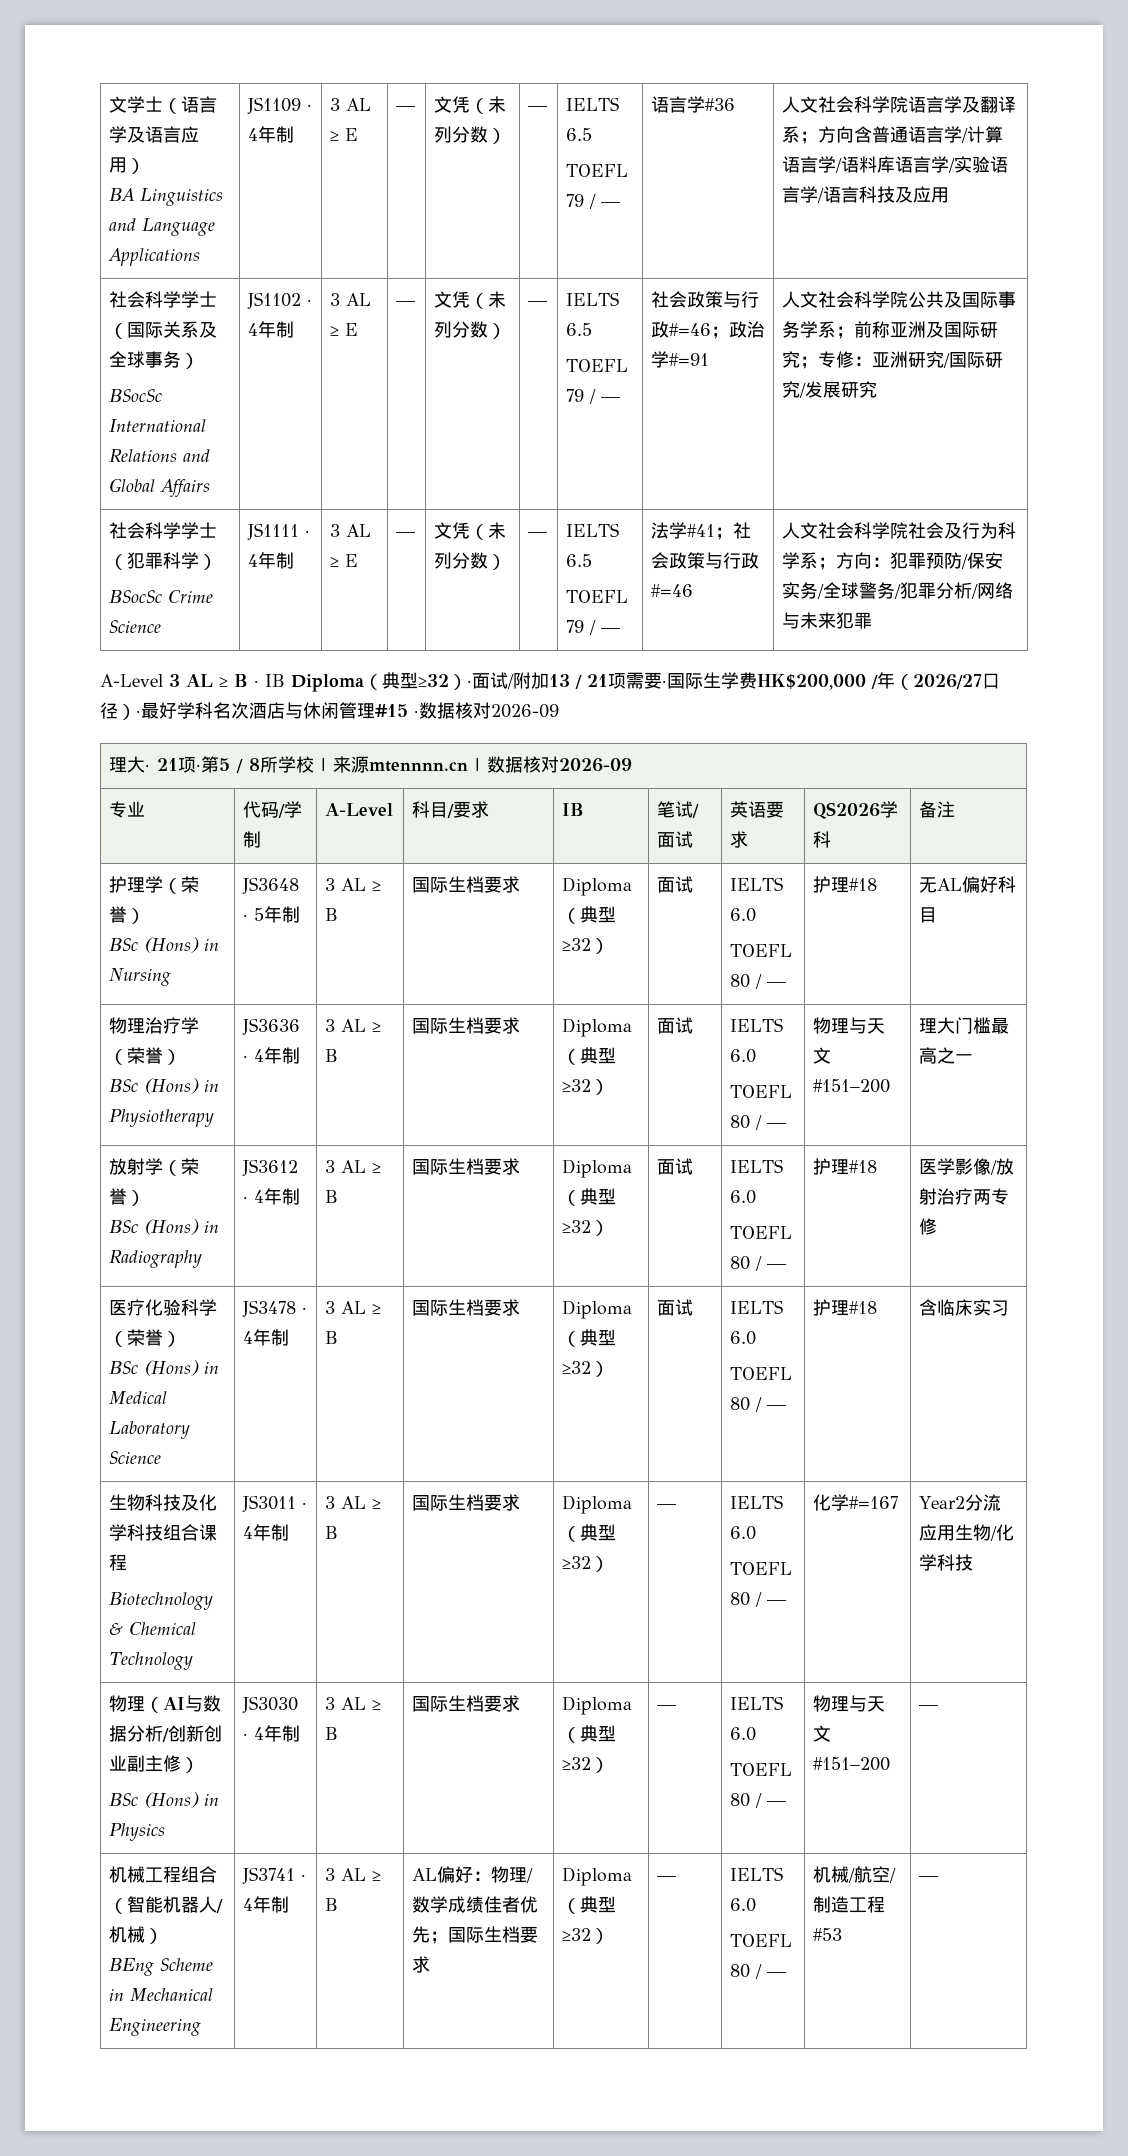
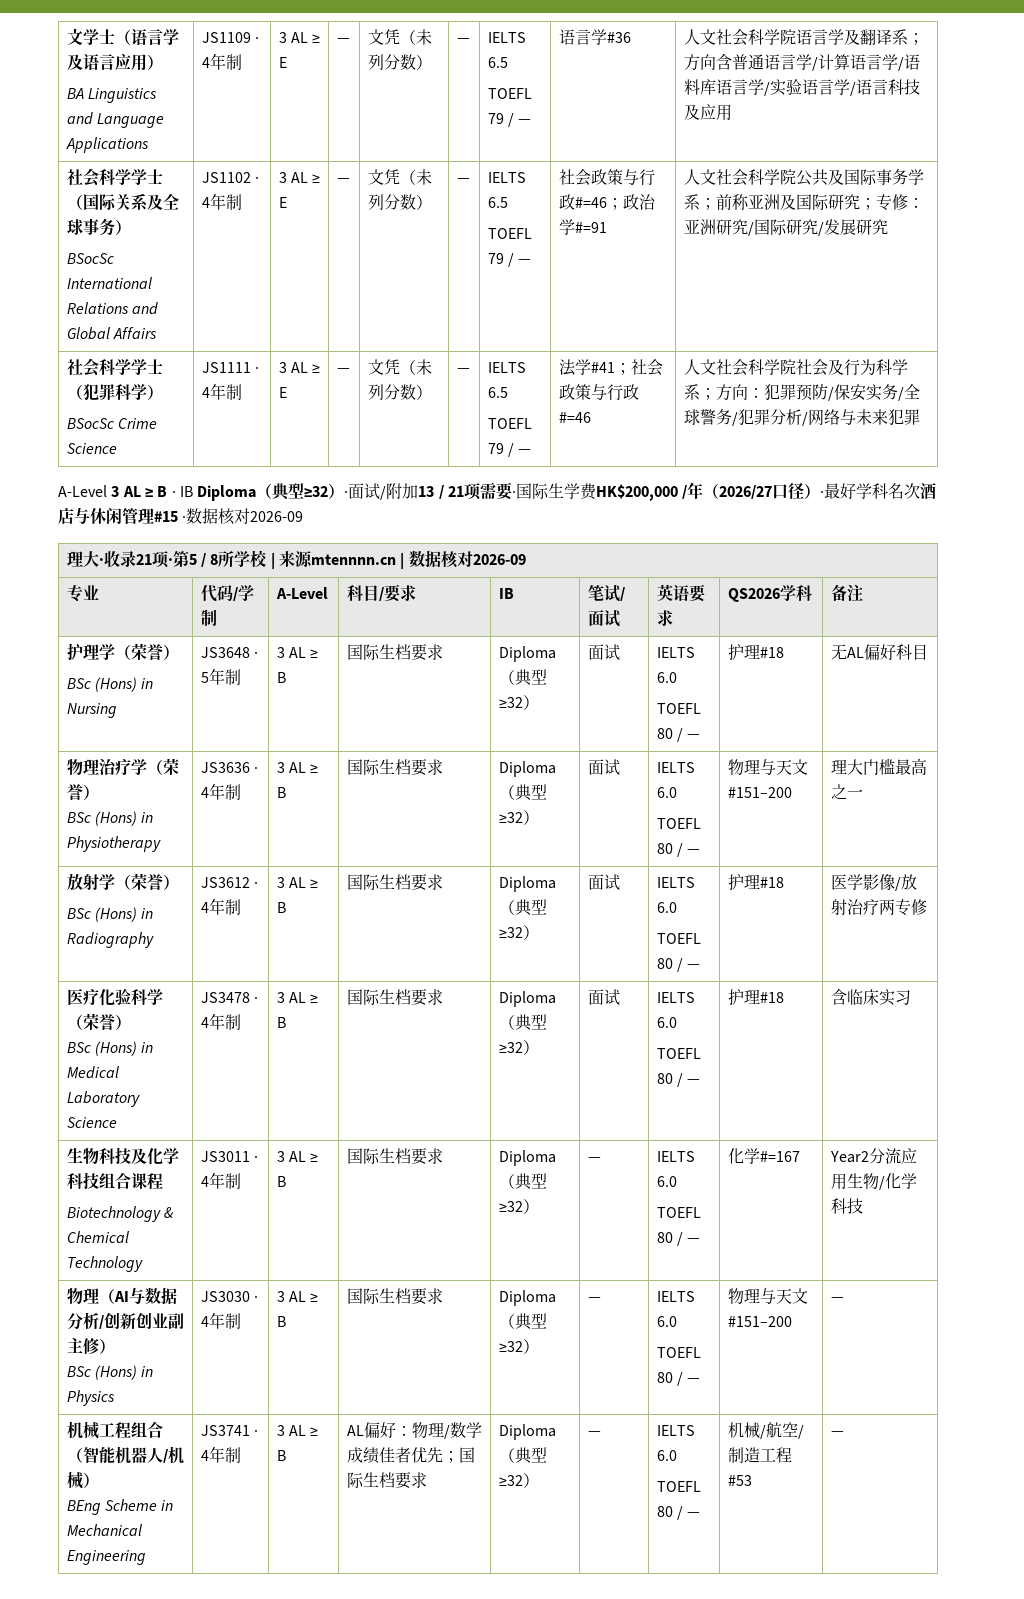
(150, 767) none -> [103,551,136,567] 收录

